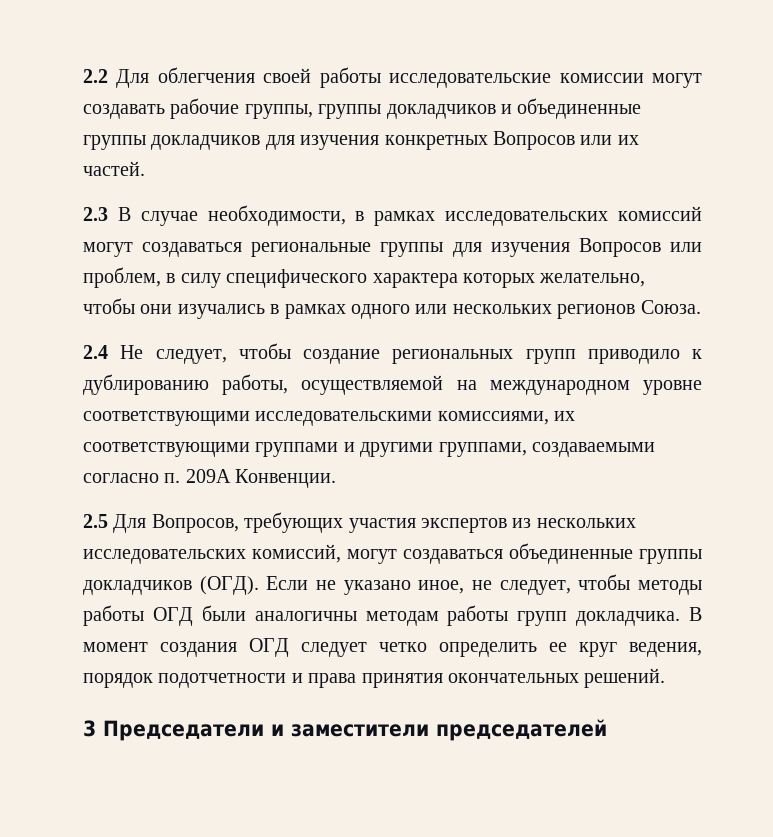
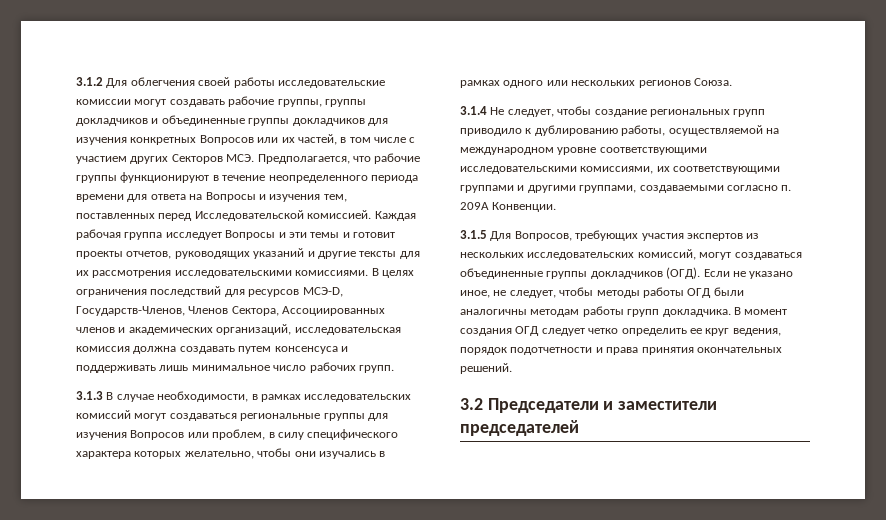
[83,69,108,83] 2.2 -> [76,77,103,86] 3.1.2
[83,161,145,176] [83,207,108,221] частей. // 2.3 -> [297,134,416,145] [76,153,421,164] [76,172,418,183] [76,192,347,202] [76,210,416,221] [76,229,395,240] [76,248,420,259] [76,268,414,278] [76,286,343,297] [76,306,386,316] [76,324,401,335] [76,346,348,354] [76,362,394,373] [76,391,103,400] частей, в том числе с участием других Секторов МСЭ. Предполагается, что рабочие группы функционируют в течение неопределенного периода времени для ответа на Вопросы и изучения тем, поставленных перед Исследовательской комиссией. Каждая рабочая группа исследует Вопросы и эти темы и готовит проекты отчетов, руководящих указаний и другие тексты для их рассмотрения исследовательскими комиссиями. В целях ограничения последствий для ресурсов МСЭ-D, Государств-Членов, Членов Сектора, Ассоциированных членов и академических организаций, исследовательская комиссия должна создавать путем консенсуса и поддерживать лишь минимальное число рабочих групп. // 3.1.3
[83,345,108,359] 2.4 -> [460,106,487,115] 3.1.4
[83,514,108,528] 2.5 -> [460,230,487,239] 3.1.5
[83,720,96,737] 3 -> [460,398,483,410] 3.2

